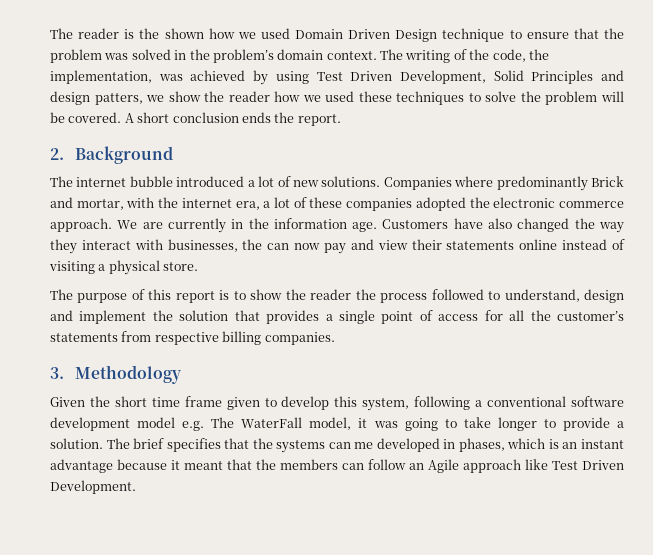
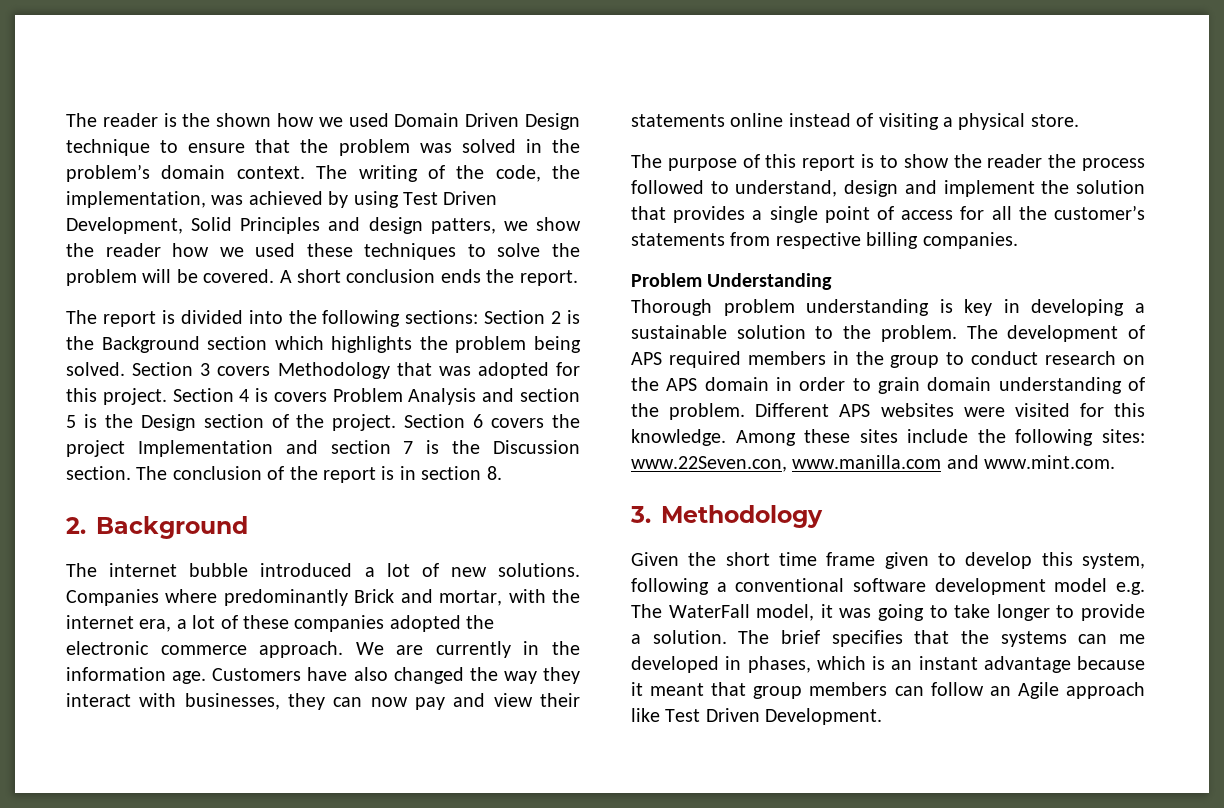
(341, 120) none -> [66,310,580,327] [66,336,581,353] [66,362,580,379] [66,388,580,405] [66,414,580,431] [66,440,580,457] [66,466,502,483] // The report is divided into the following sections: Section 2 is the Background section which highlights the problem being solved. Section 3 covers Methodology that was adopted for this project. Section 4 is covers Problem Analysis and section 5 is the Design section of the project. Section 6 covers the project Implementation and section 7 is the Discussion section. The conclusion of the report is in section 8.
[242,239,263,250] the -> [288,693,325,710] they
(335, 338) none -> [631,273,833,290] [631,299,1145,316] [631,325,1145,342] [631,351,1145,368] [631,377,1145,394] [631,403,1145,420] [631,429,1145,446] [631,455,1116,472] // Problem Understanding // Thorough problem understanding is key in developing a sustainable solution to the problem. The development of APS required members in the group to conduct research on the APS domain in order to grain domain understanding of the problem. Different APS websites were visited for this knowledge. Among these sites include the following sites: www.22Seven.con, www.manilla.com and www.mint.com.
[256,459,276,470] the -> [753,686,803,699] group

